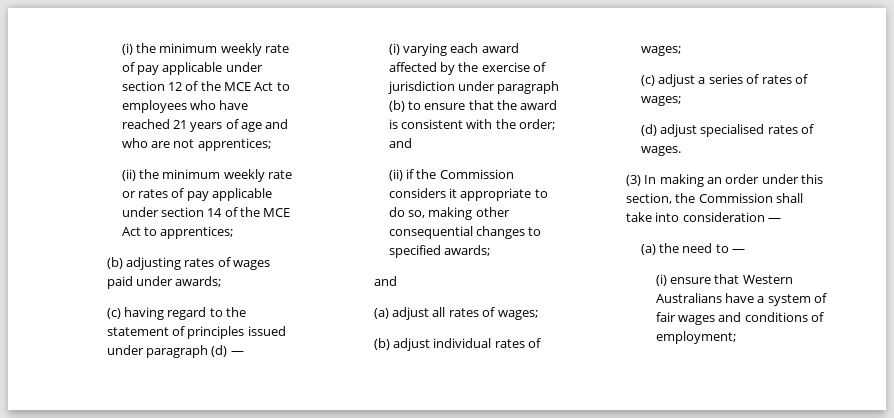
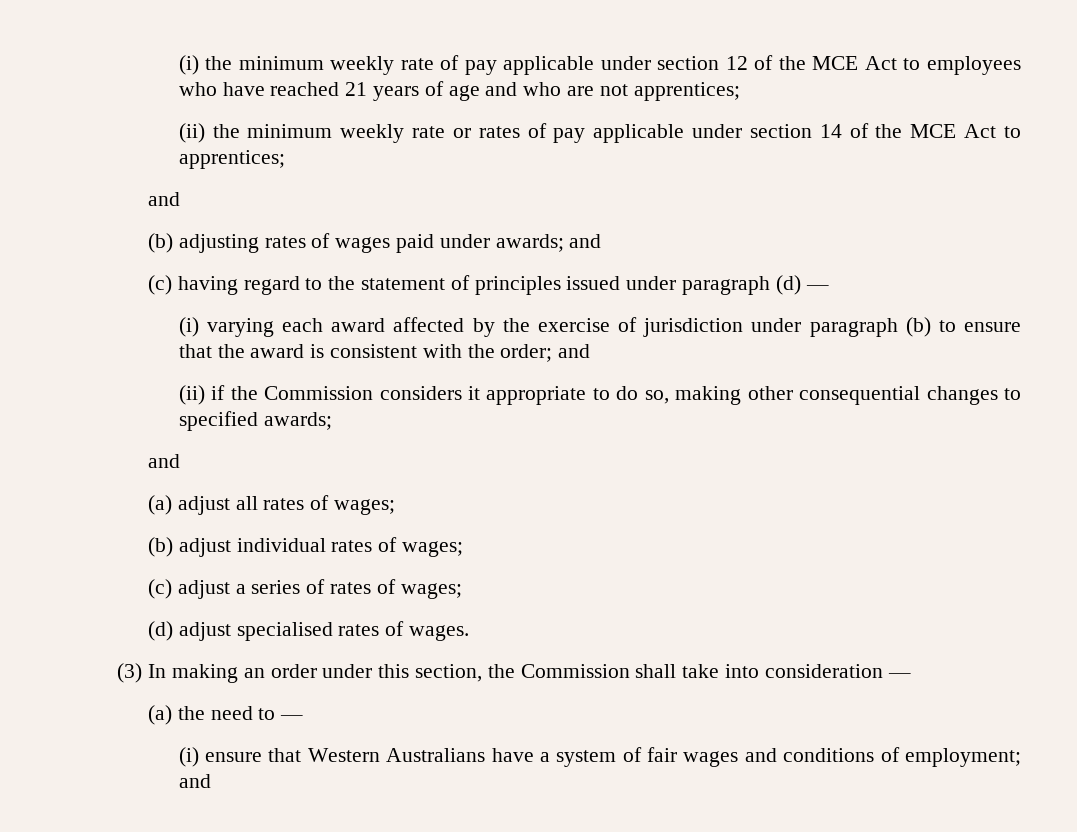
(234, 232) none -> [148,192,181,206] // and
(222, 281) none -> [569,234,602,248] and
(736, 337) none -> [178,774,211,788] and

